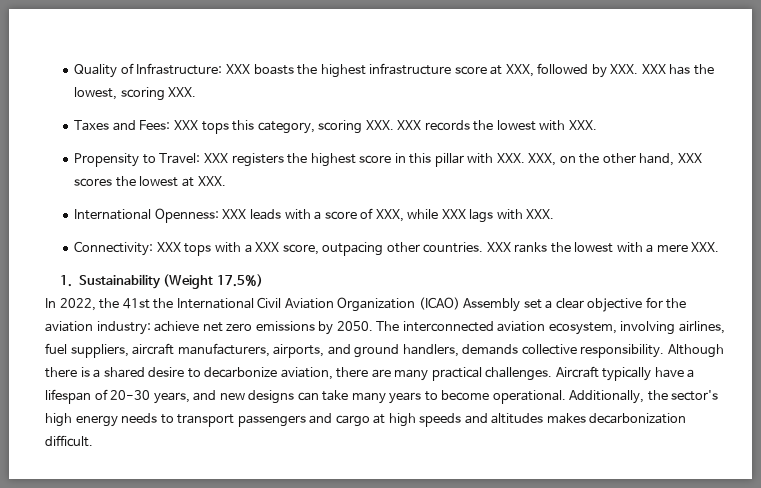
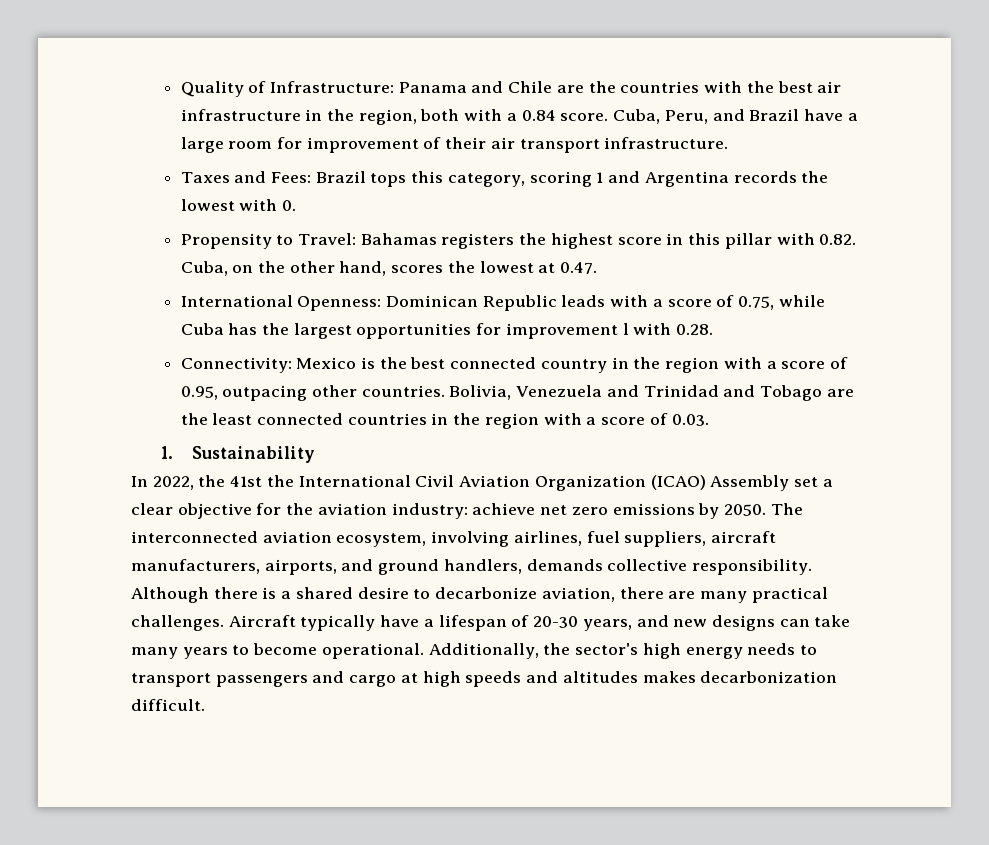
[225,63,714,78] [74,87,197,101] XXX boasts the highest infrastructure score at XXX, followed by XXX. XXX has the lowest, scoring XXX. -> [398,81,842,93] [180,109,858,125] [180,137,729,153] Panama and Chile are the countries with the best air infrastructure in the region, both with a 0.84 score. Cuba, Peru, and Brazil have a large room for improvement of their air transport infrastructure.
[173,120,198,130] XXX -> [315,171,366,183] Brazil
[365,120,422,130] XXX. XXX -> [596,171,729,187] 1 and Argentina
[568,120,597,130] XXX. -> [282,200,297,211] 0.
[203,153,228,163] XXX -> [360,233,437,245] Bahamas
[496,153,557,166] XXX. XXX, -> [819,234,857,245] [180,261,228,276] 0.82. Cuba,
[677,153,702,163] XXX -> (387, 268) none
[197,176,226,186] XXX. -> [560,262,598,274] 0.47.
[222,209,247,219] XXX -> [386,295,557,311] Dominican Republic
[375,209,555,223] [74,241,720,256] XXX, while XXX lags with XXX. // Connectivity: XXX tops with a XXX score, outpacing other countries. XXX ranks the lowest with a mere XXX. -> [738,295,825,310] [180,323,714,339] [180,357,849,373] [180,385,854,401] [180,413,709,429] 0.75, while Cuba has the largest opportunities for improvement l with 0.28. // Connectivity: Mexico is the best connected country in the region with a score of 0.95, outpacing other countries. Bolivia, Venezuela and Trinidad and Tobago are the least connected countries in the region with a score of 0.03.
[163,274,263,289] (Weight 17.5%) -> (315, 454) none

